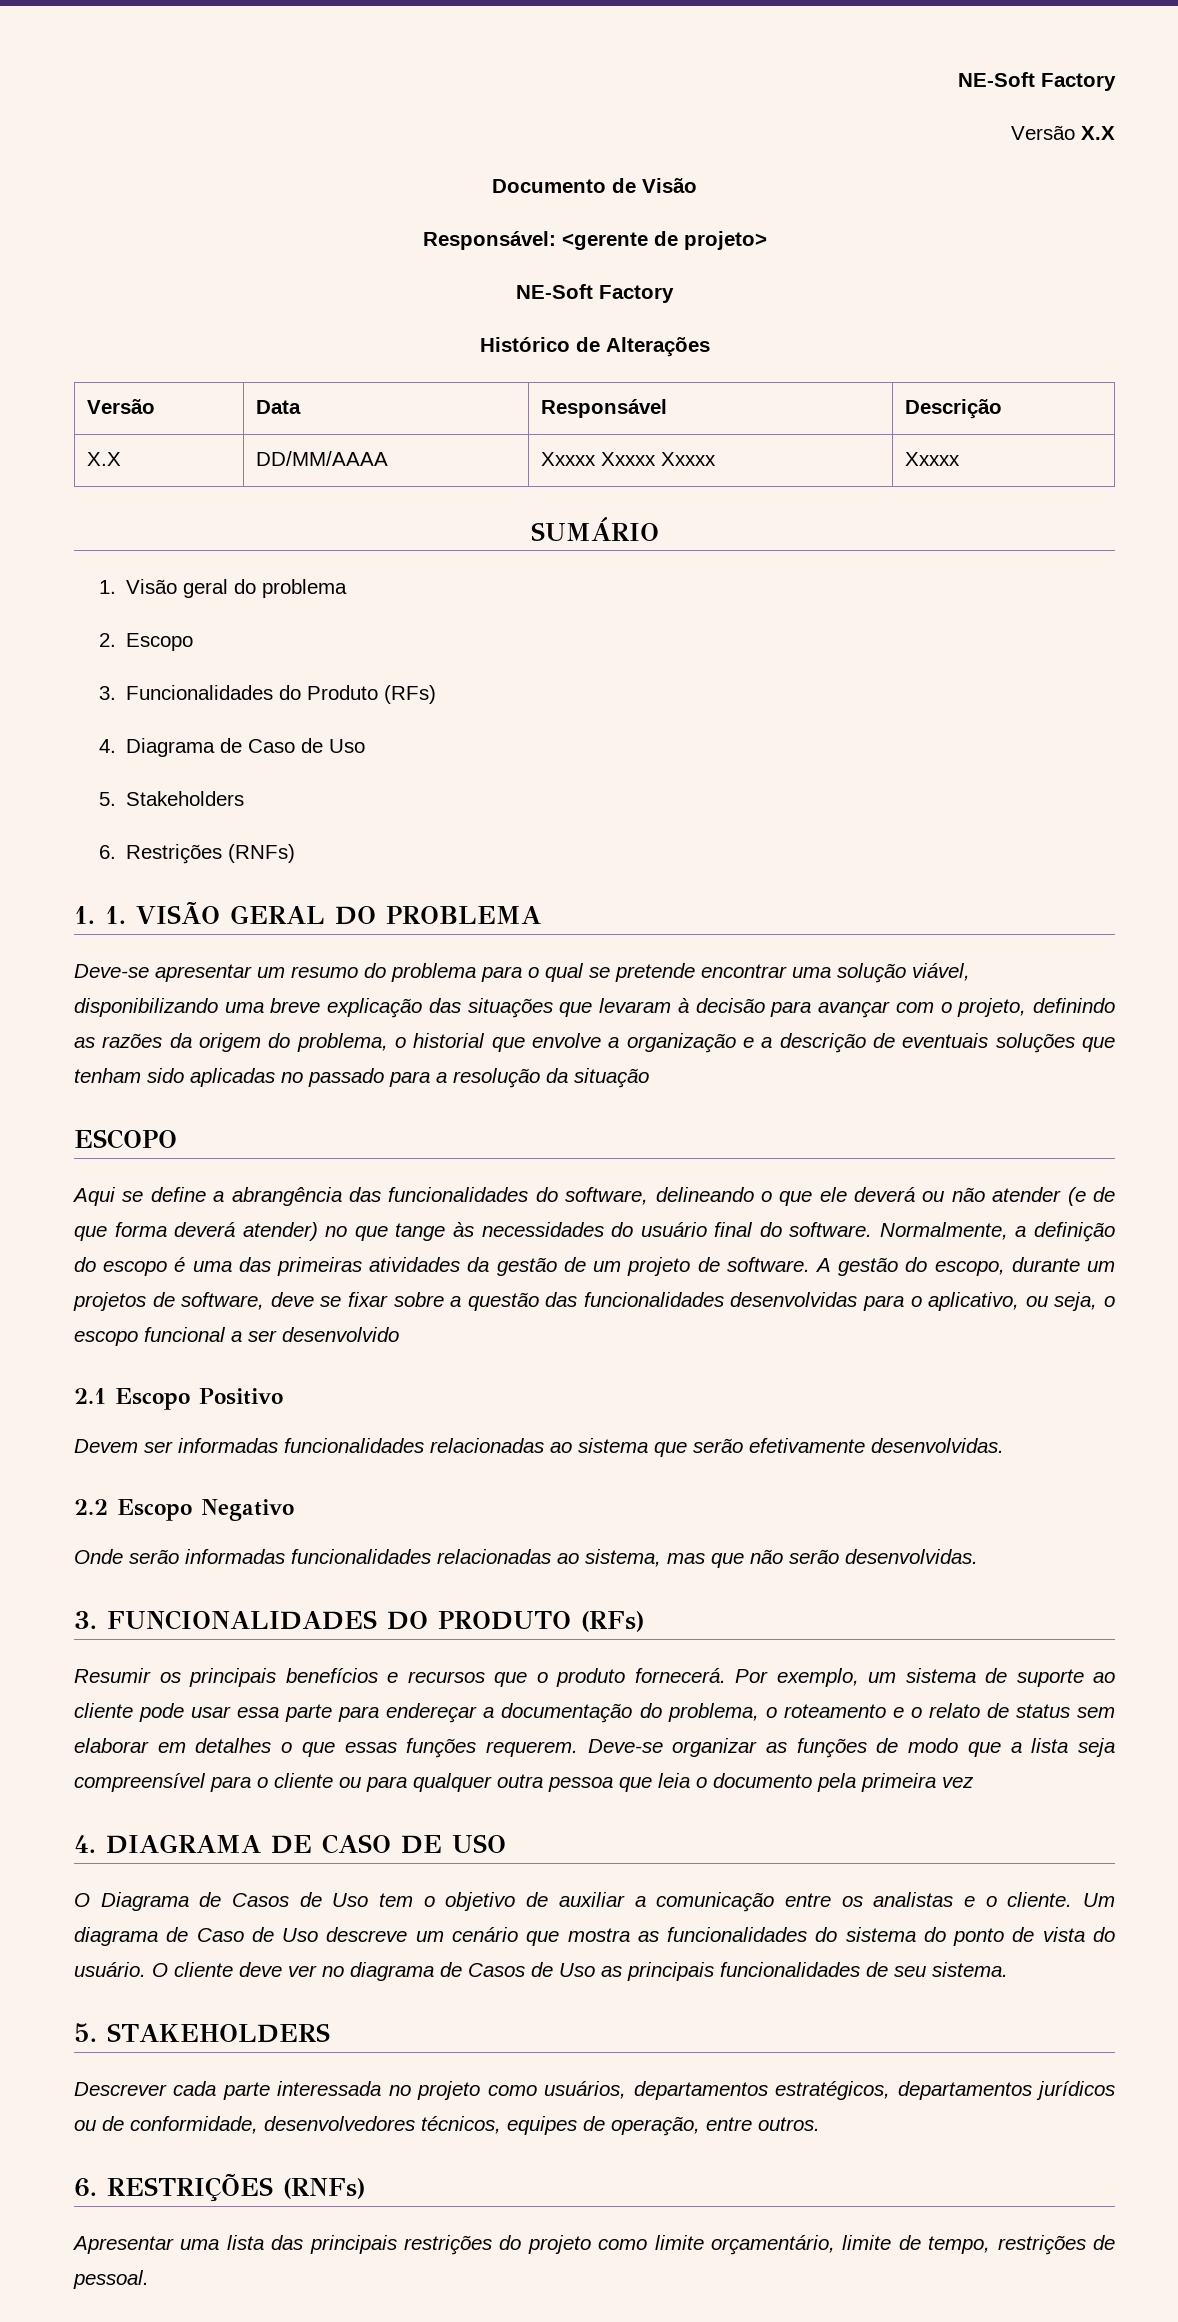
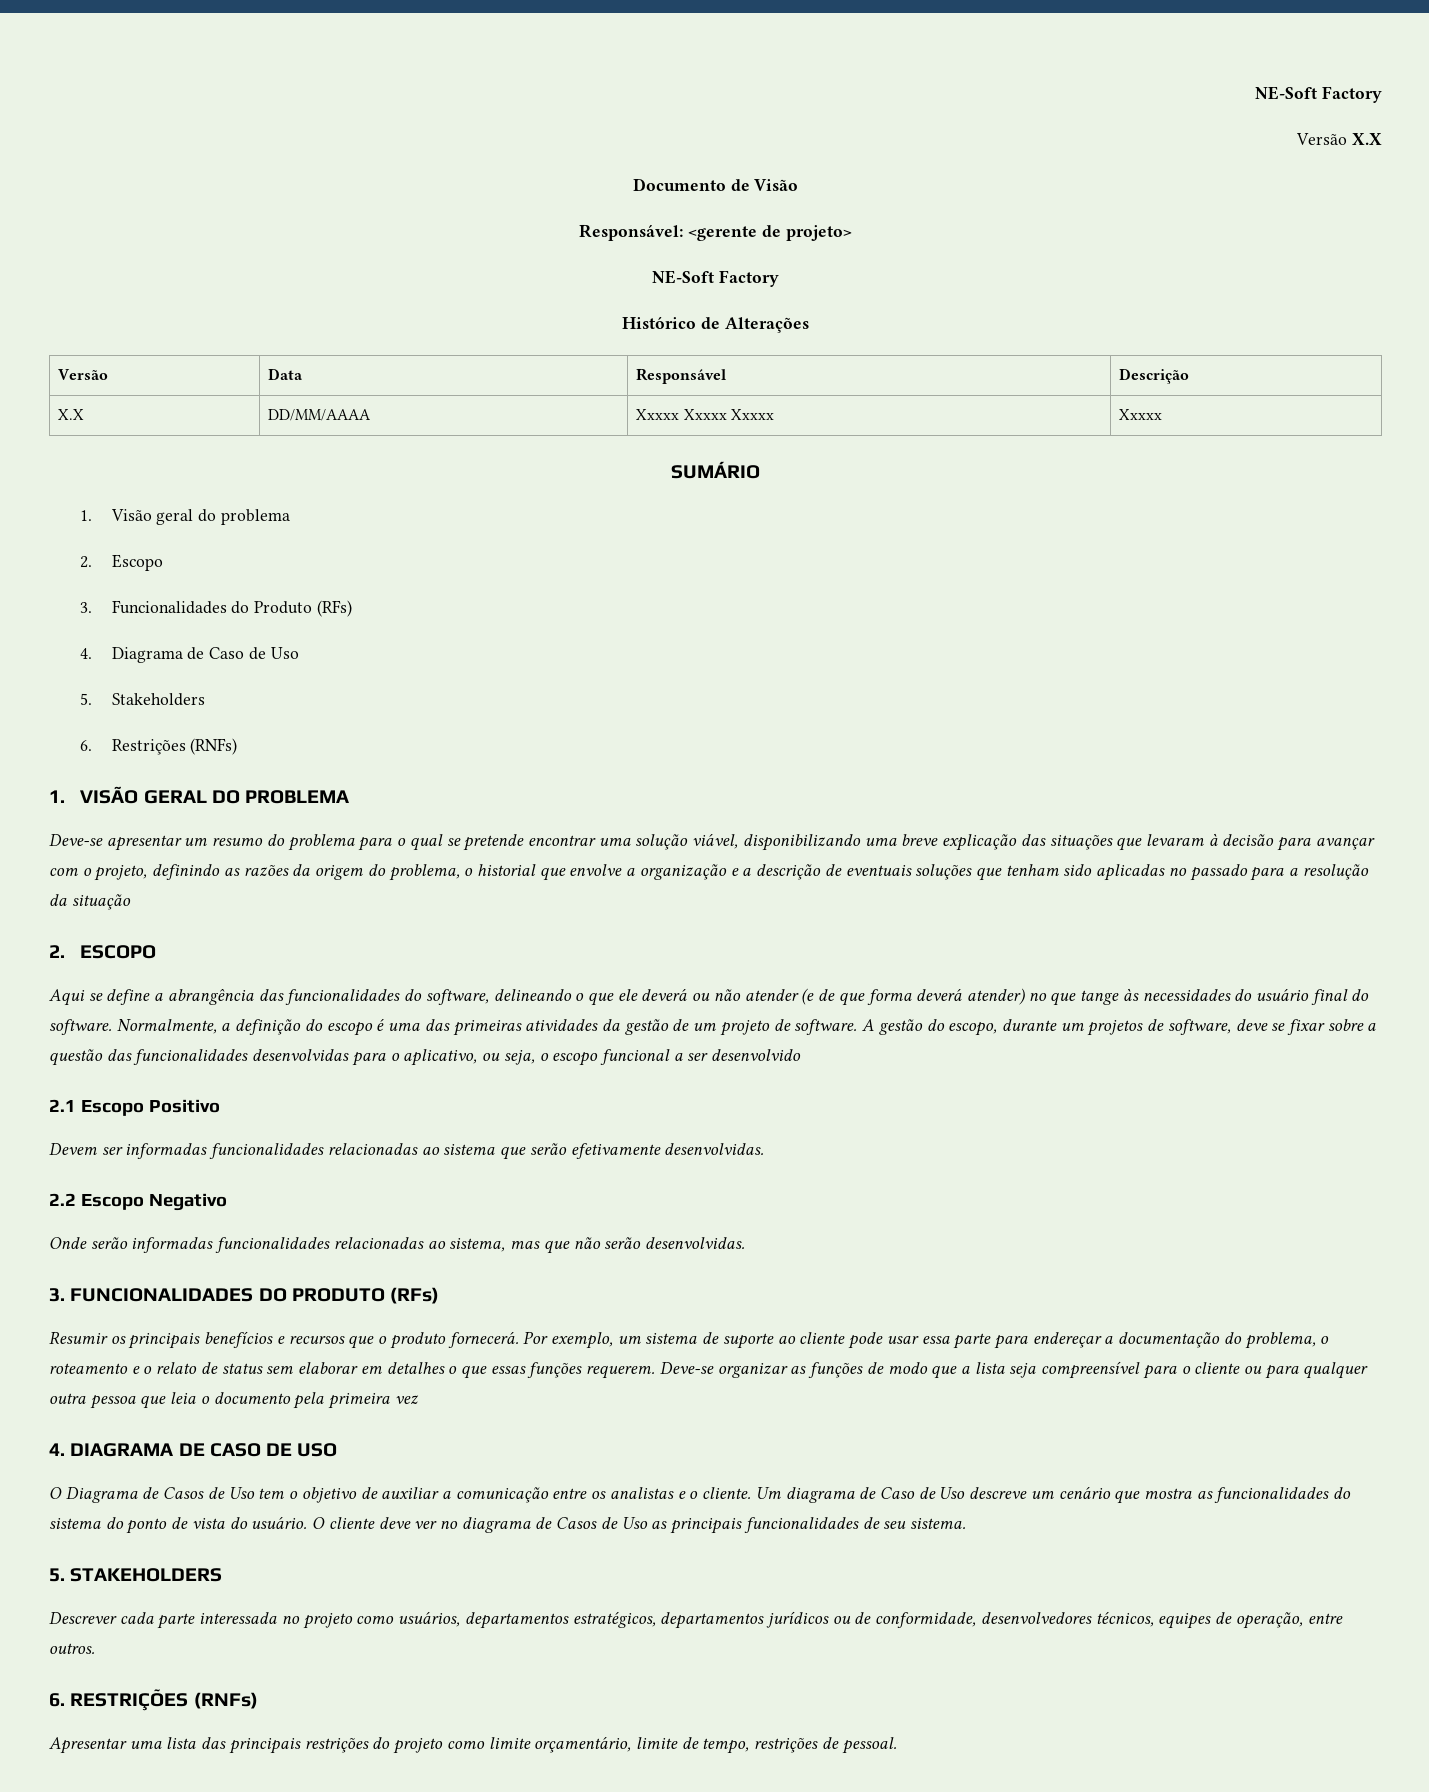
[105,906,127,924] 1. -> (65, 796) none
(649, 1078) none -> [49,945,65,958] 2.

